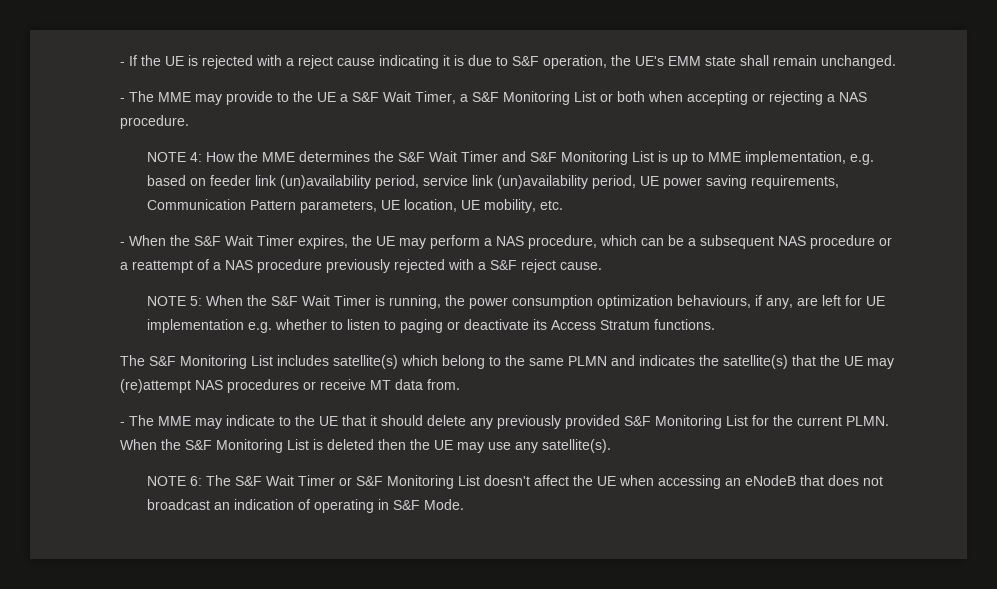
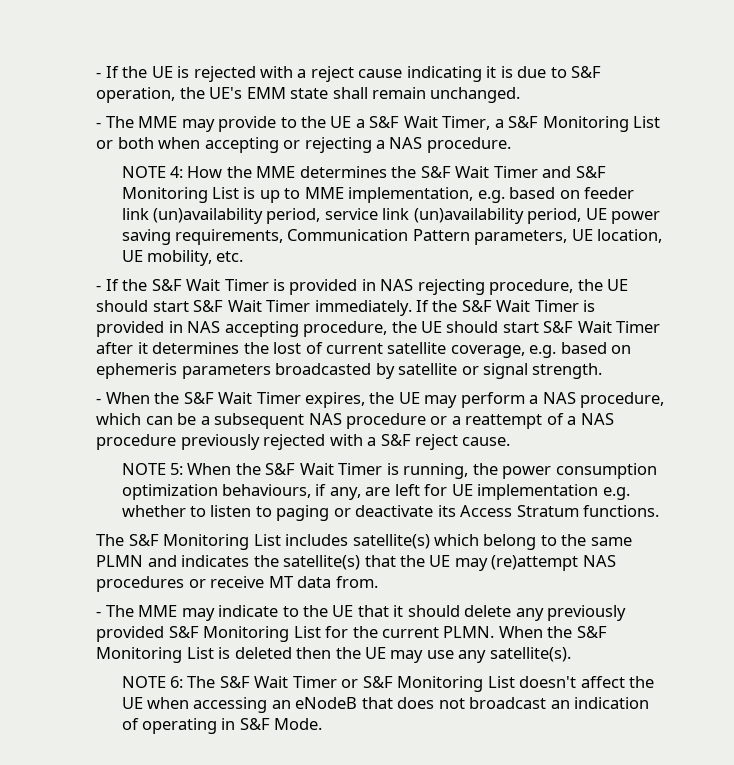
(563, 205) none -> [96,279,629,295] [96,300,596,316] [96,321,661,337] [96,342,632,358] [96,363,603,379] // - If the S&F Wait Timer is provided in NAS rejecting procedure, the UE should start S&F Wait Timer immediately. If the S&F Wait Timer is provided in NAS accepting procedure, the UE should start S&F Wait Timer after it determines the lost of current satellite coverage, e.g. based on ephemeris parameters broadcasted by satellite or signal strength.

